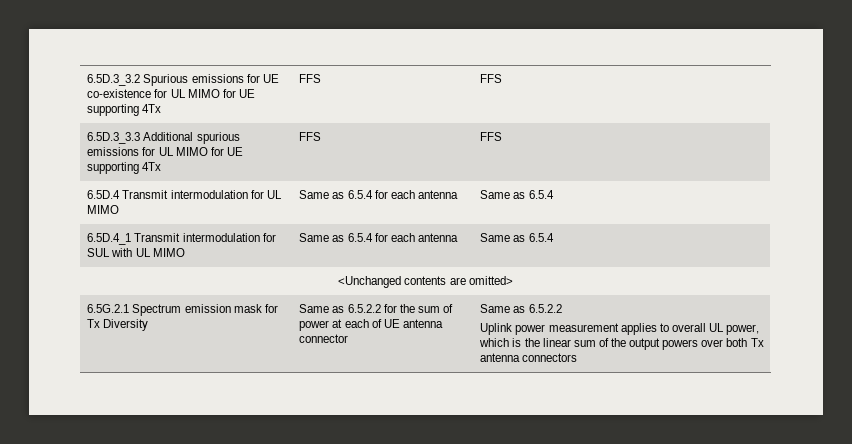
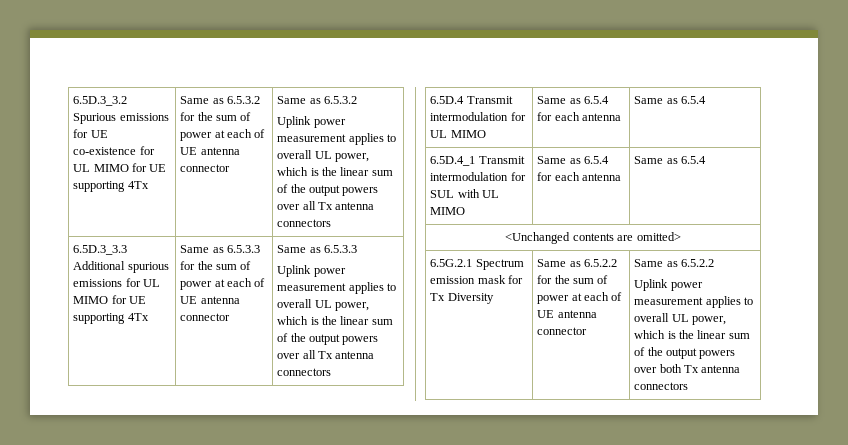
[299,74,322,83] [480,74,503,83] FFS | FFS -> [180,96,260,104] [180,112,252,121] [180,129,266,141] [180,147,240,155] [180,164,231,172] [277,96,357,104] [277,116,346,128] [277,133,396,145] [277,150,369,162] [277,167,393,176] [277,184,379,196] [277,201,375,210] [277,219,332,227] Same as 6.5.3.2 for the sum of power at each of UE antenna connector | Same as 6.5.3.2 // Uplink power measurement applies to overall UL power, which is the linear sum of the output powers over all Tx antenna connectors
[299,132,322,141] [480,132,503,141] FFS | FFS -> [180,245,260,253] [180,261,252,270] [180,278,266,290] [180,296,240,304] [180,313,231,321] [277,245,357,253] [277,265,346,277] [277,282,396,294] [277,299,369,311] [277,316,393,325] [277,333,379,345] [277,350,375,359] [277,368,332,376] Same as 6.5.3.3 for the sum of power at each of UE antenna connector | Same as 6.5.3.3 // Uplink power measurement applies to overall UL power, which is the linear sum of the output powers over all Tx antenna connectors

